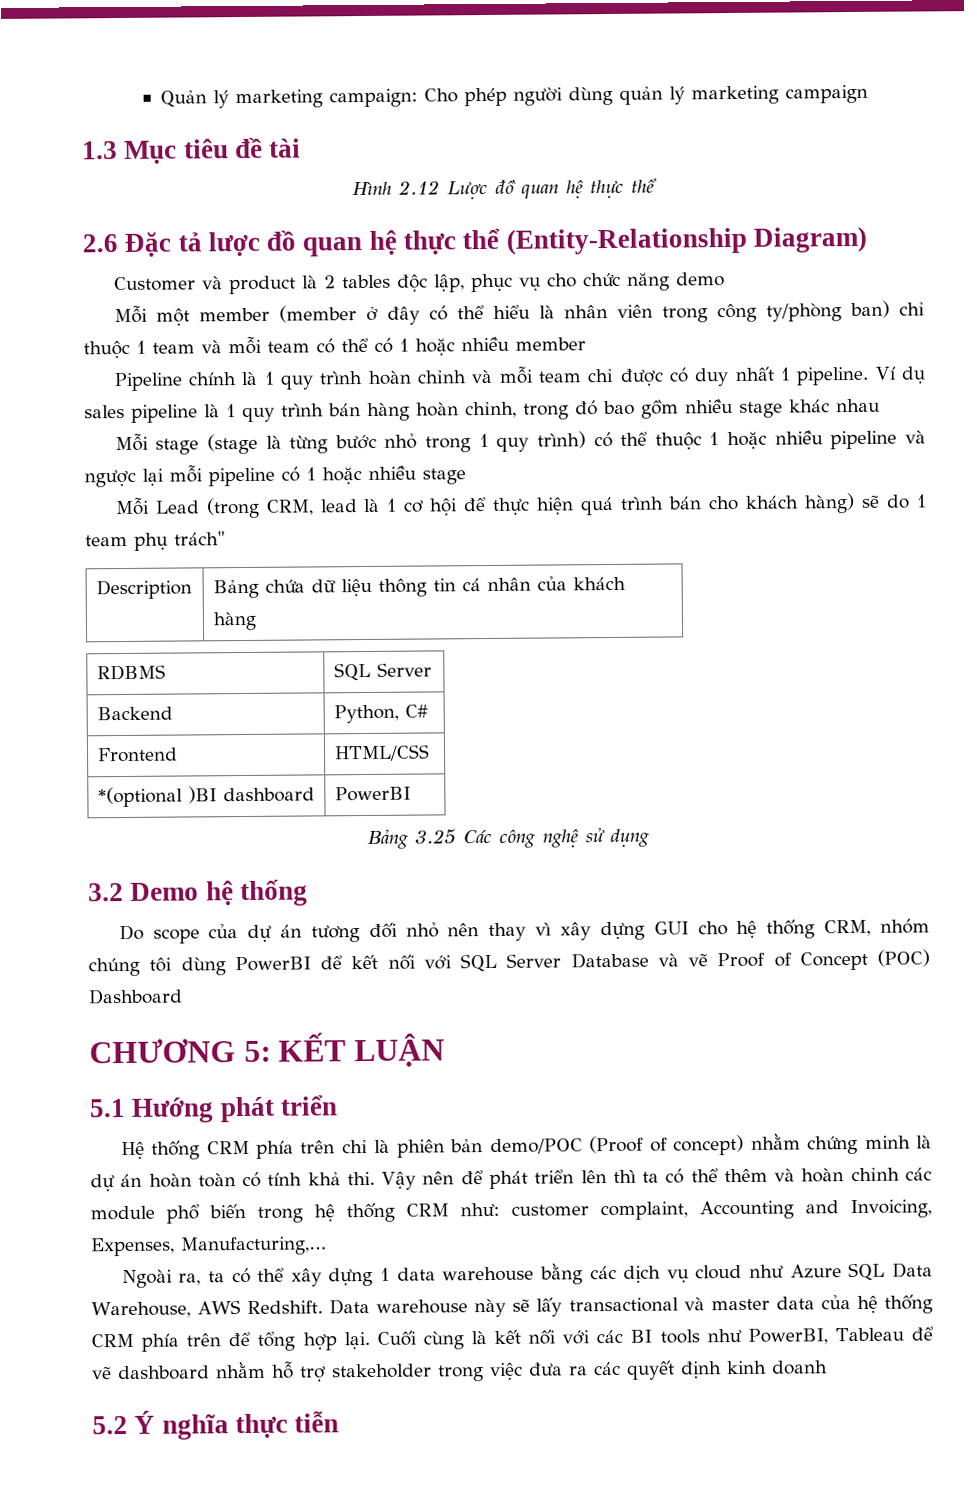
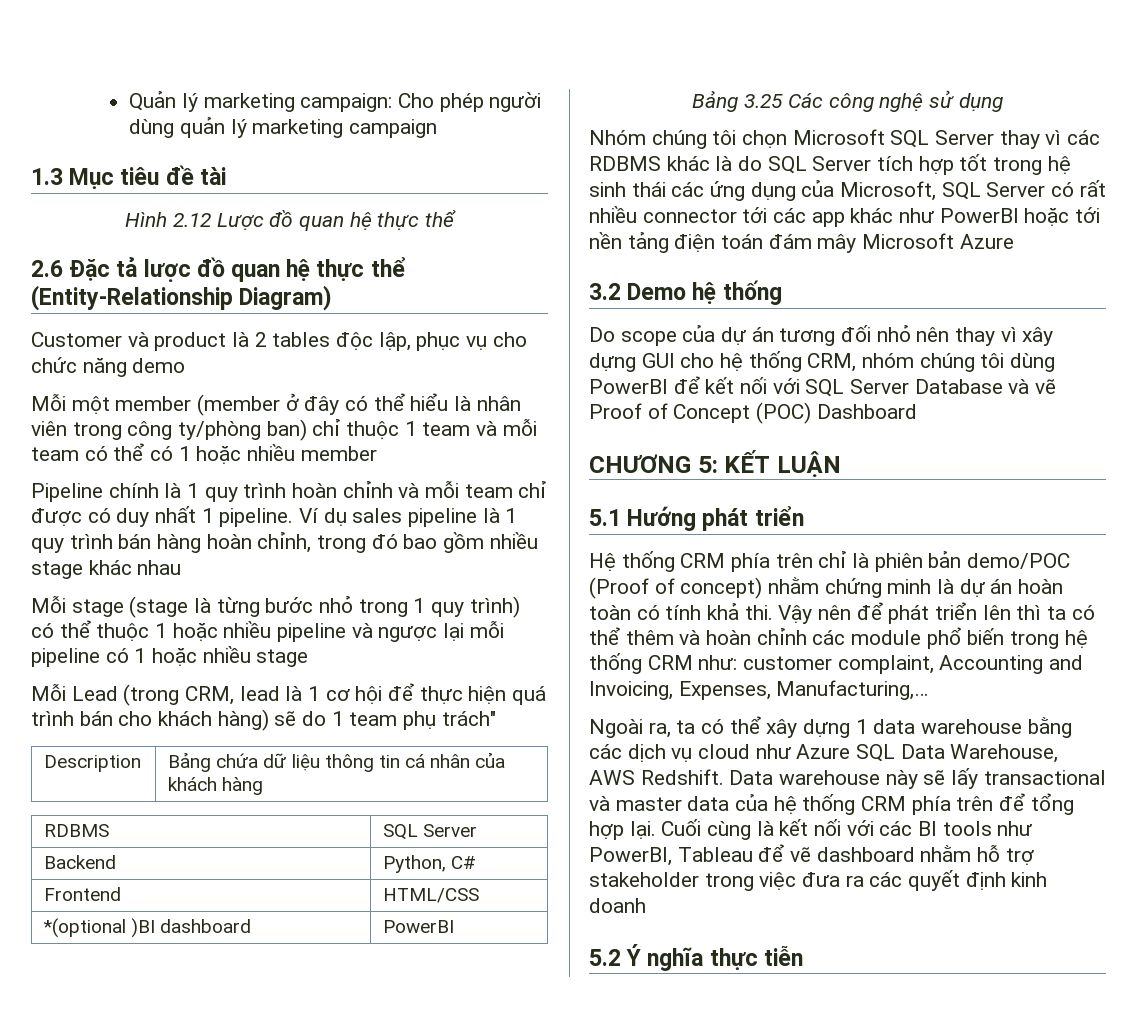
(650, 838) none -> [589,129,1101,149] [589,154,1071,175] [589,180,1106,201] [589,206,1101,227] [589,232,1014,253] // Nhóm chúng tôi chọn Microsoft SQL Server thay vì các RDBMS khác là do SQL Server tích hợp tốt trong hệ sinh thái các ứng dụng của Microsoft, SQL Server có rất nhiều connector tới các app khác như PowerBI hoặc tới nền tảng điện toán đám mây Microsoft Azure

